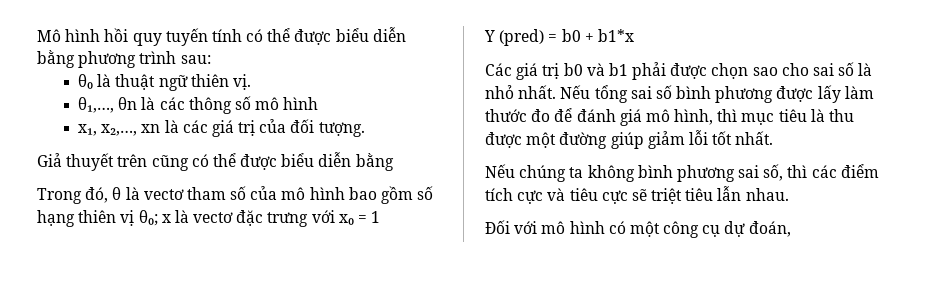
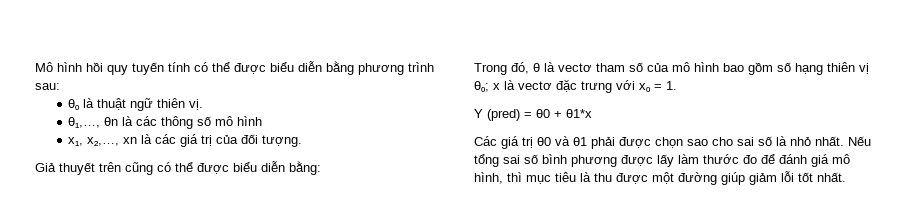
[355,153,394,171] bằng -> [289,161,321,175] bằng:
[371,211,381,223] 1 -> [666,81,677,90] 1.
[561,29,634,42] b0 + b1*x -> [536,109,592,118] θ0 + θ1*x
[563,63,628,76] b0 và b1 -> [537,136,587,146] θ0 và θ1
[485,164,879,182] [485,186,789,204] [485,220,791,238] // Nếu chúng ta không bình phương sai số, thì các điểm tích cực và tiêu cực sẽ triệt tiêu lẫn nhau. // Đối với mô hình có một công cụ dự đoán, -> (846, 177) none

